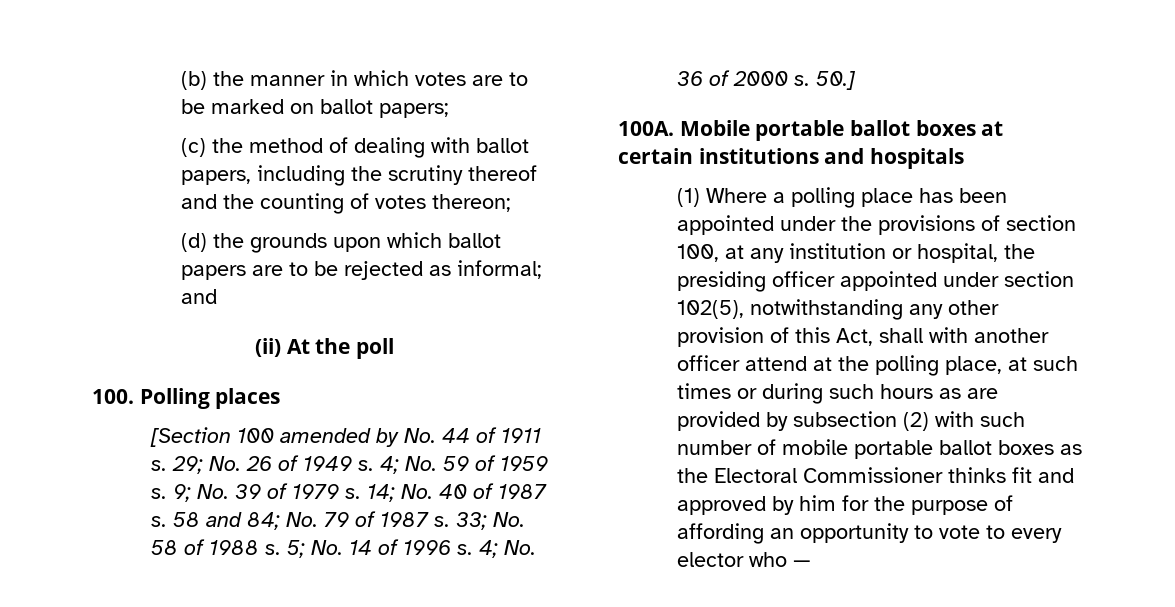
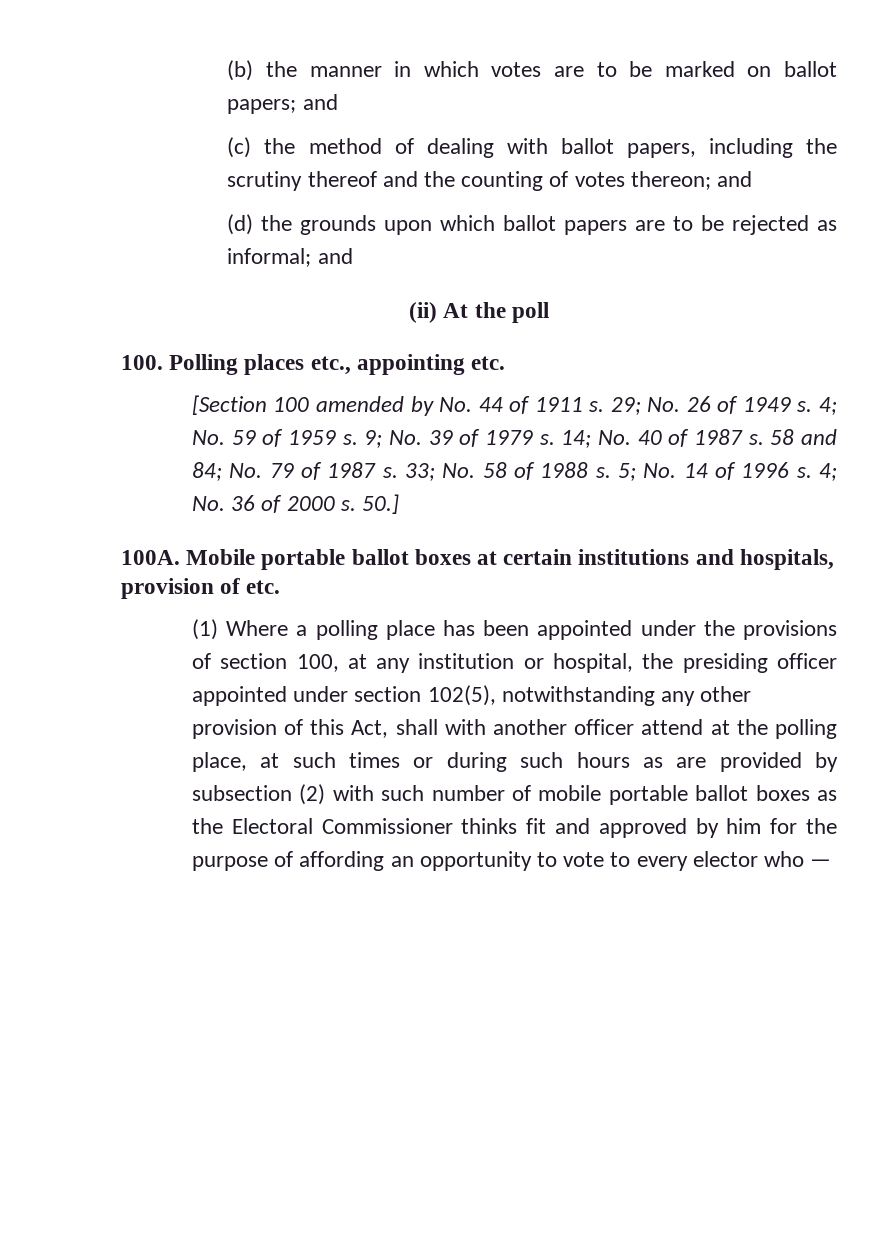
(450, 110) none -> [302,94,338,110] and
(512, 203) none -> [717,171,753,187] and
(281, 398) none -> [310,354,506,375] etc., appointing etc.
[870,148,965,169] hospitals -> [739,549,834,570] [121,578,281,599] hospitals, provision of etc.

